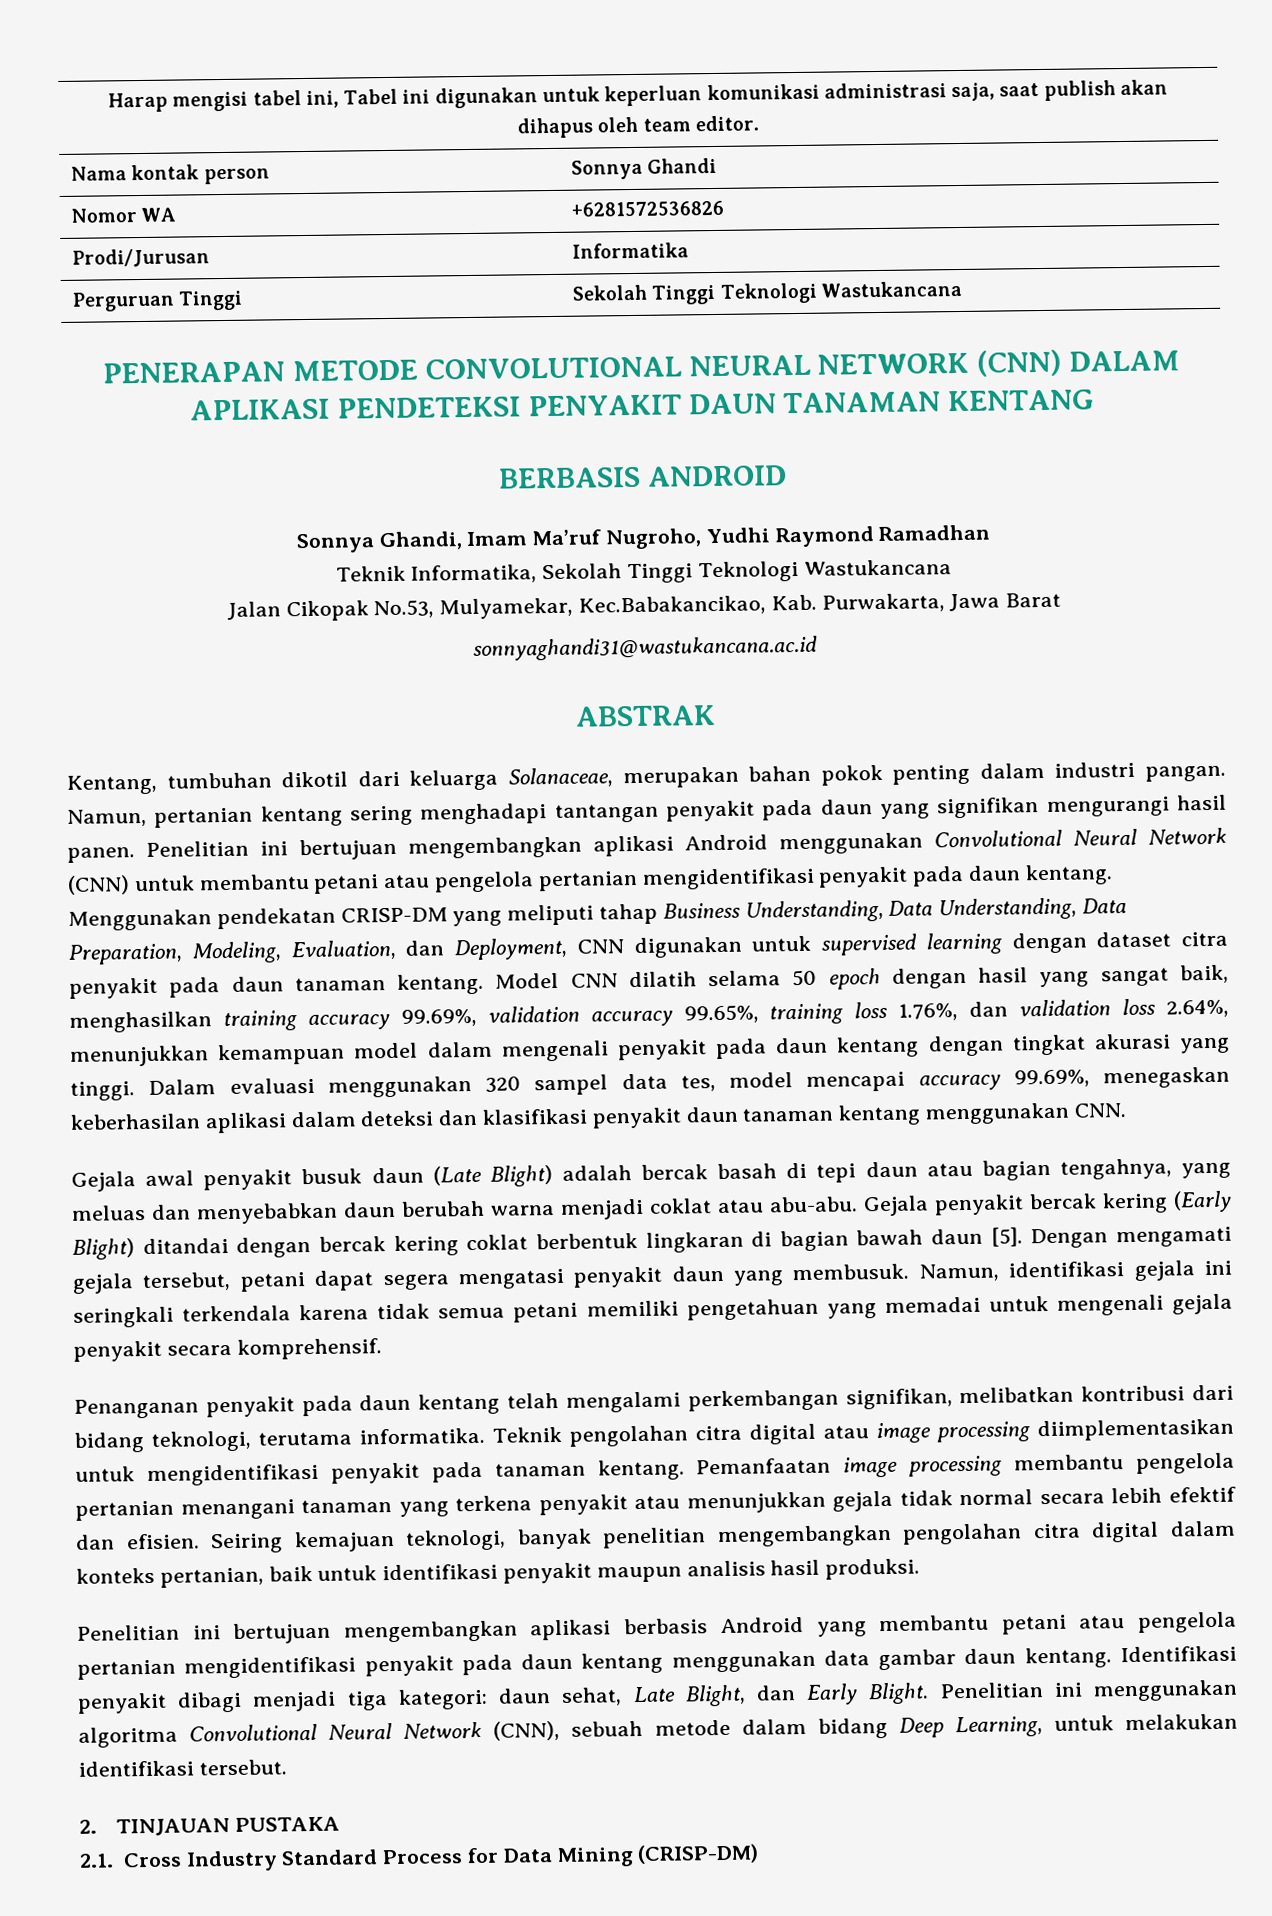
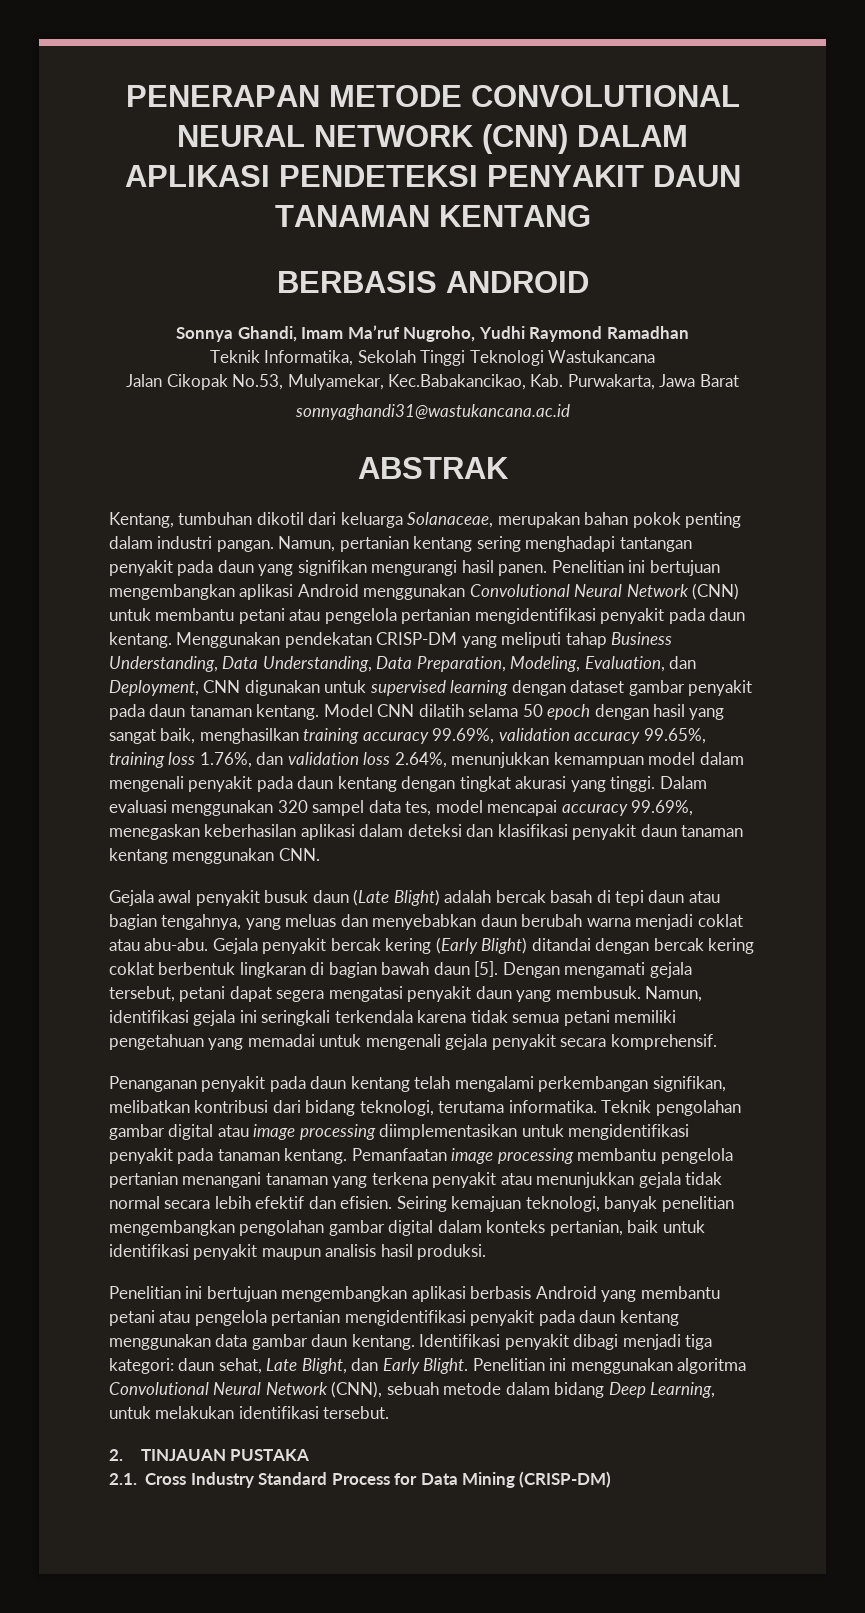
[108,79,1168,113] [517,115,759,139] [70,164,270,185] [570,157,718,180] [70,207,177,223] [570,200,724,217] [71,248,210,268] [571,242,689,259] [71,290,244,312] [571,280,962,305] Harap mengisi tabel ini, Tabel ini digunakan untuk keperluan komunikasi administrasi saja, saat publish akan dihapus oleh team editor. // Nama kontak person | Sonnya Ghandi // Nomor WA | +6281572536826 // Prodi/Jurusan | Informatika // Perguruan Tinggi | Sekolah Tinggi Teknologi Wastukancana // -> (125, 96) none
[1181,931,1228,947] citra -> [628,680,685,696] gambar
[694,1425,742,1441] citra -> [109,1124,165,1140] gambar
[1032,1523,1081,1539] citra -> [328,1220,385,1236] gambar

